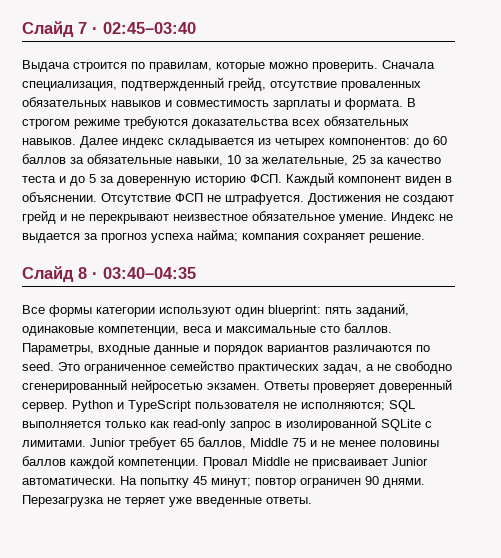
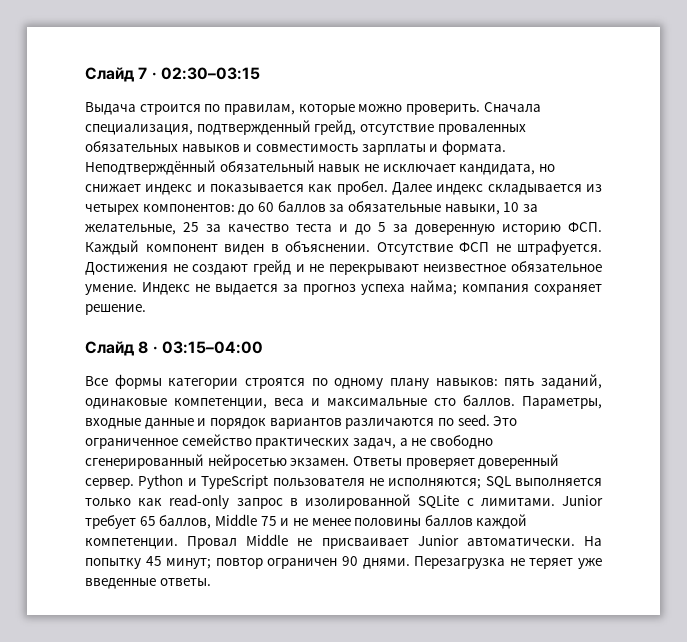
[103,22,196,34] 02:45–03:40 -> [160,67,260,80] 02:30–03:15
[407,98,416,107] [22,116,409,129] [22,138,76,145] В строгом режиме требуются доказательства всех обязательных навыков. -> [85,160,555,175] [85,181,388,195] Неподтверждённый обязательный навык не исключает кандидата, но снижает индекс и показывается как пробел.
[103,267,196,279] 03:40–04:35 -> [161,341,263,354] 03:15–04:00
[159,305,321,317] используют один blueprint: -> [244,378,498,389] строятся по одному плану навыков:

